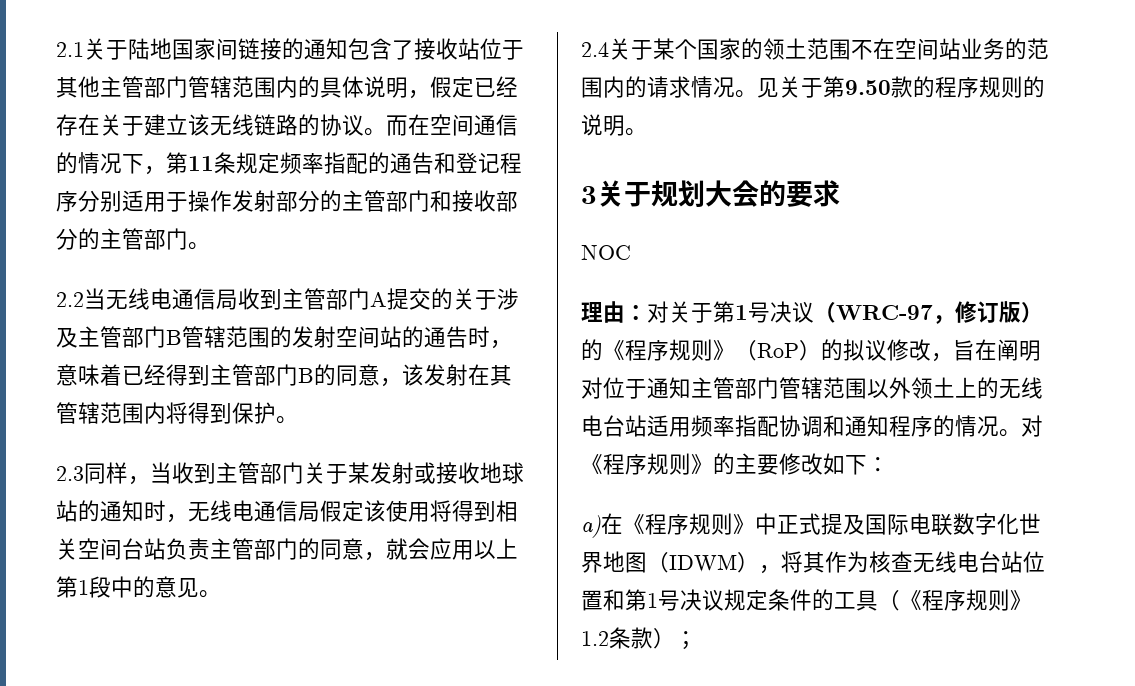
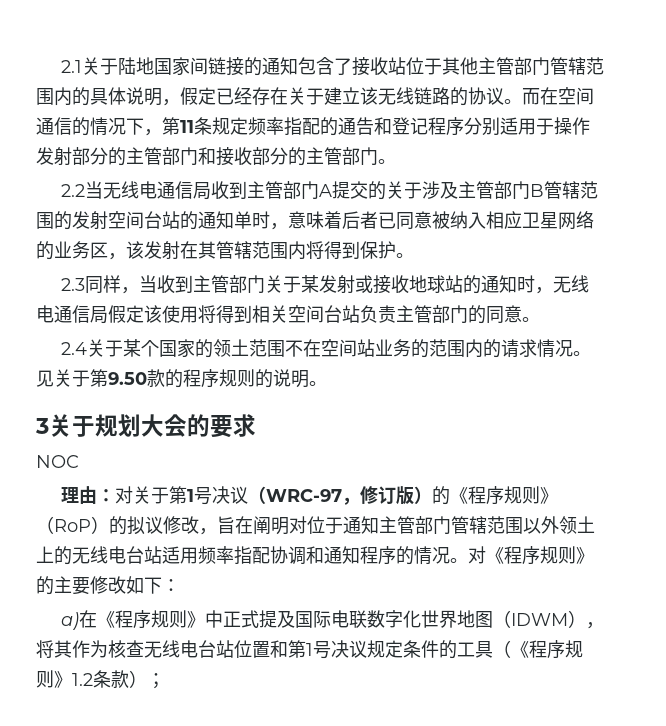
[380,326,512,349] [56,364,380,386] 站的通告时，意味着已经得到主管部门B的同意 -> [144,211,594,230] [36,241,108,260] 台站的通知单时，意味着后者已同意被纳入相应卫星网络的业务区
[364,538,518,561] [56,576,199,598] ，就会应用以上第1段中的意见 -> (522, 314) none

